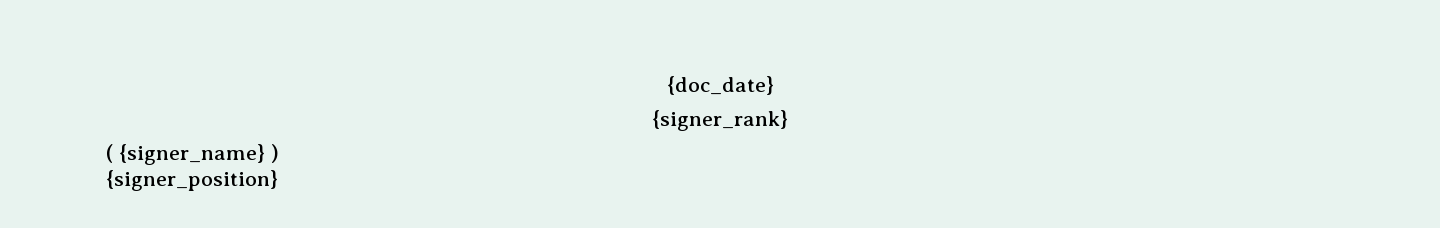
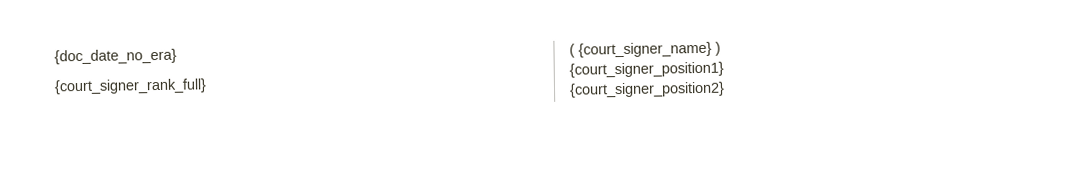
[666,76,774,95] [652,110,788,131] {doc_date} // {signer_rank} -> [54,48,177,65] [54,78,207,95] {doc_date_no_era} // {court_signer_rank_full}
[118,144,265,165] {signer_name} -> [578,41,712,58] {court_signer_name}
[106,170,278,191] {signer_position} -> [569,61,724,78] [569,81,725,98] {court_signer_position1} // {court_signer_position2}

